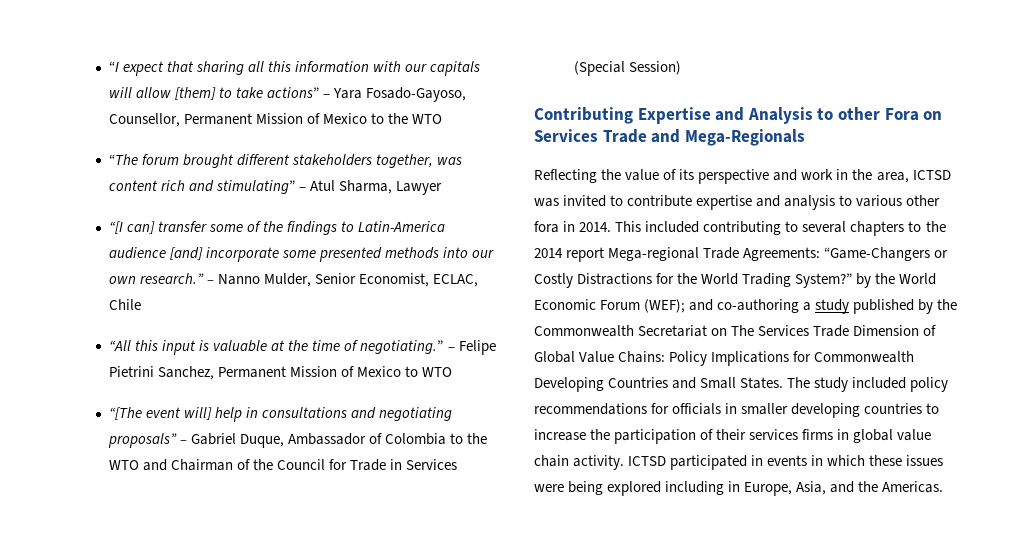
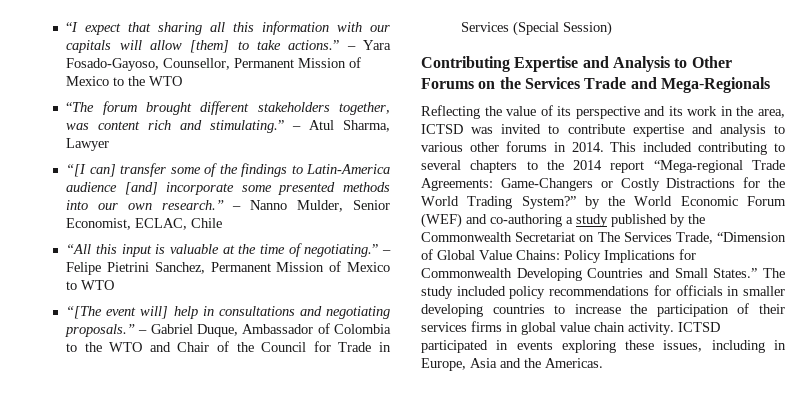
[267,87,320,98] actions” -> [288,40,340,50] actions.”
[216,180,296,194] stimulating” -> [210,120,285,133] stimulating.”
[108,433,178,448] proposals” -> [65,324,136,337] proposals.”
[171,459,234,471] Chairman -> [177,342,210,352] Chair
[837,107,943,121] other Fora on -> [691,56,732,68] [421,77,521,89] Other Forums on the
(798, 175) none -> [668,106,683,116] its
[534,221,559,233] fora -> [505,141,547,152] forums
[608,247,700,261] Mega-regional -> [653,160,743,173] “Mega-regional
[824,247,931,261] “Game-Changers -> [500,178,593,191] Game-Changers
[644,299,686,313] (WEF); -> [421,213,462,228] (WEF)
[813,325,920,337] Trade Dimension -> [675,232,786,244] Trade, “Dimension
[740,377,784,389] States. -> [713,268,758,278] States.”
[811,455,944,466] [534,481,662,496] in which these issues were being explored -> [561,340,703,353] exploring these issues,
[796,481,827,495] Asia, -> [470,358,497,368] Asia

